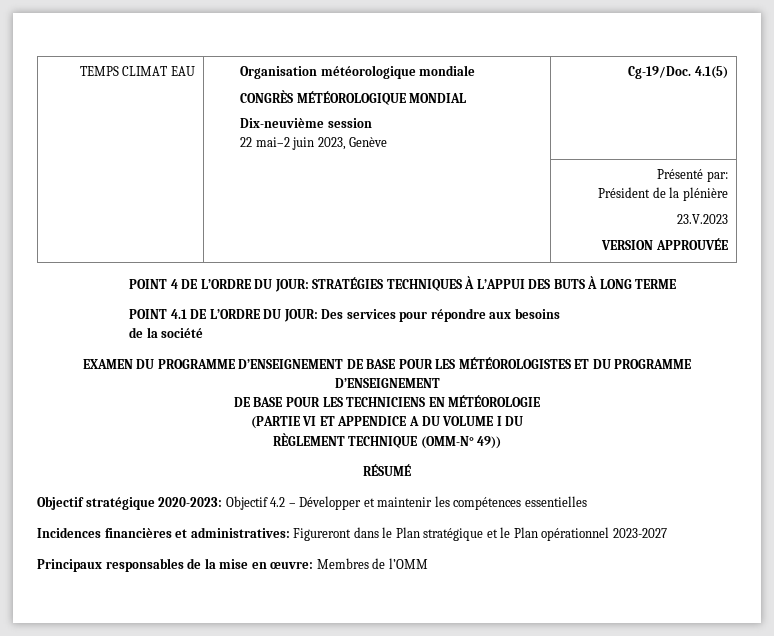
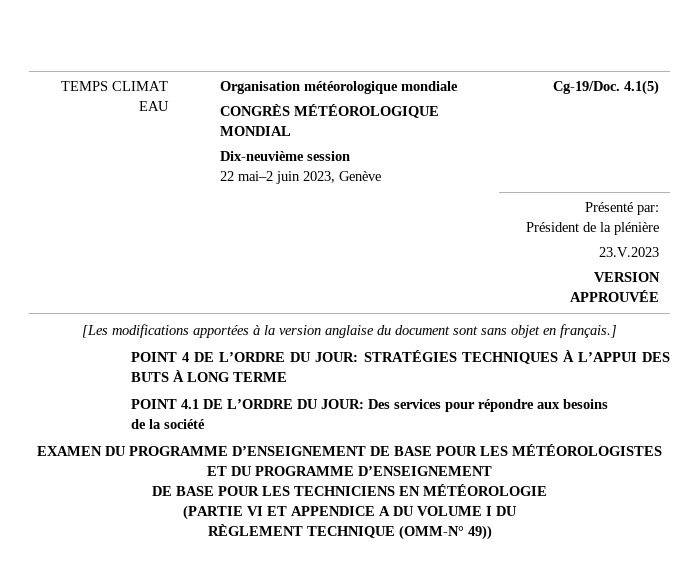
(728, 244) none -> [82,324,617,338] // [Les modifications apportées à la version anglaise du document sont sans objet en français.]
[363,464,411,476] [37,496,587,510] [37,527,667,541] [37,558,428,572] // RÉSUMÉ // Objectif stratégique 2020-2023: Objectif 4.2 – Développer et maintenir les compétences essentielles // Incidences financières et administratives: Figureront dans le Plan stratégique et le Plan opérationnel 2023-2027 // Principaux responsables de la mise en œuvre: Membres de l’OMM -> (492, 532) none

